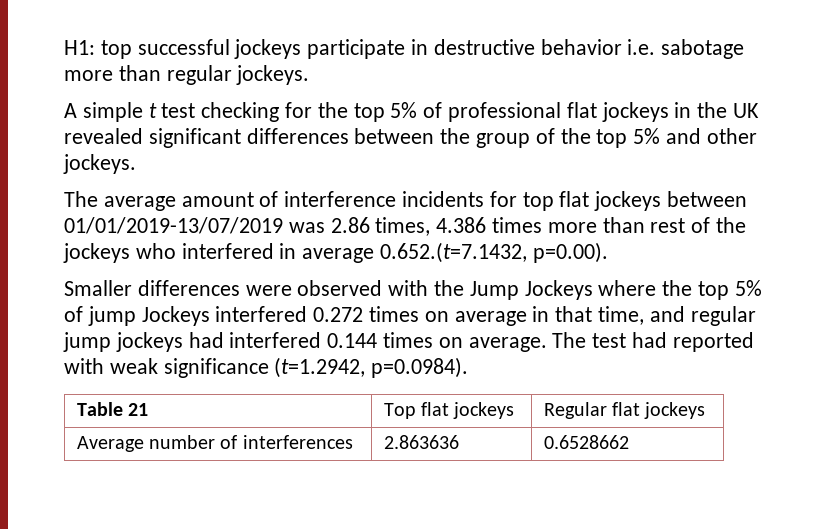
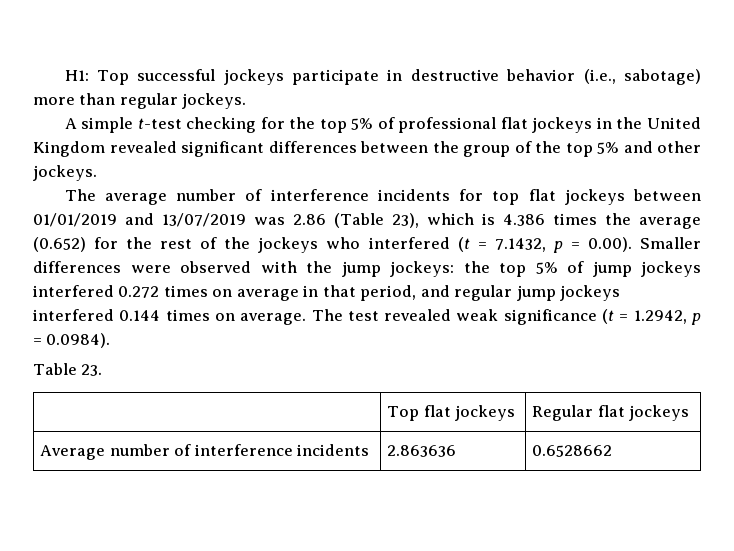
[100,40,132,59] top -> [96,70,129,85] Top
[627,39,745,59] i.e. sabotage -> [583,69,701,85] (i.e., sabotage)
[148,103,196,118] t test -> [137,118,182,129] t-test
[733,103,760,118] UK -> [647,117,702,129] [33,141,105,157] United Kingdom
[181,192,254,207] amount -> [176,189,237,201] number
[64,217,645,236] 01/01/2019-13/07/2019 was 2.86 times, 4.386 times more than -> [33,213,701,229] [33,237,153,252] 01/01/2019 and 13/07/2019 was 2.86 (Table 23), which is 4.386 times the average (0.652) for the
[279,242,608,263] in average 0.652.(t=7.1432, p=0.00). // -> [457,237,632,253] (t = 7.1432, p = 0.00).
[469,280,657,300] Jump Jockeys where -> [341,261,454,277] jump jockeys:
[141,306,210,326] Jockeys -> [641,261,701,277] jockeys
[598,306,645,325] time, -> [360,285,417,301] period,
[188,332,224,348] had -> (621, 293) none
[632,332,754,352] [64,357,469,378] [76,402,149,416] had reported with weak significance (t=1.2942, p=0.0984). // Table 21 -> [384,309,701,325] [33,333,111,348] [33,363,103,376] revealed weak significance (t = 1.2942, p = 0.0984). // Table 23. //
[242,435,353,449] interferences -> [194,444,370,456] interference incidents

